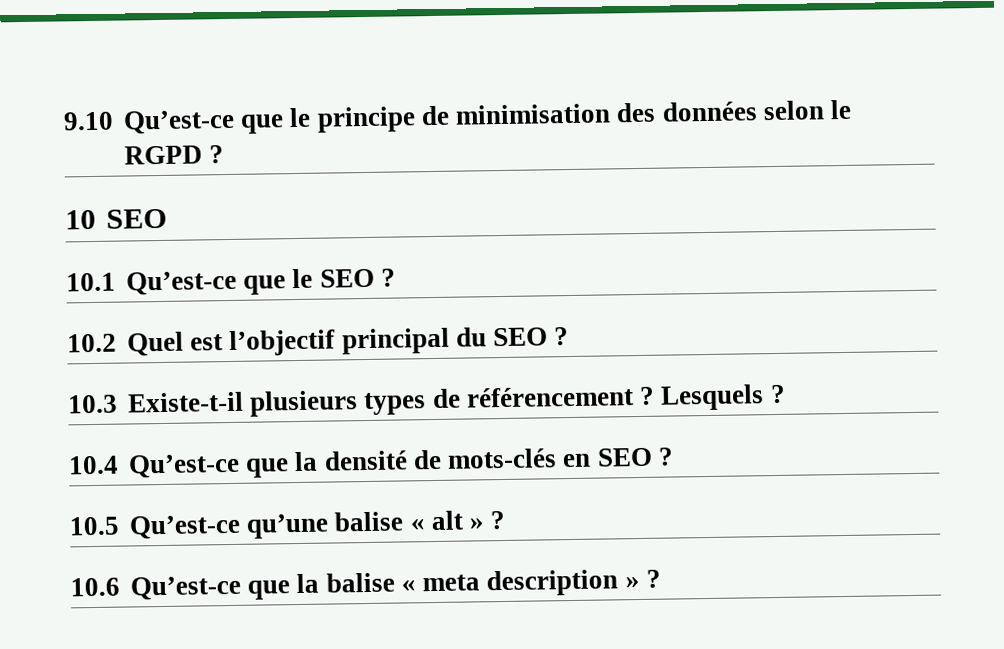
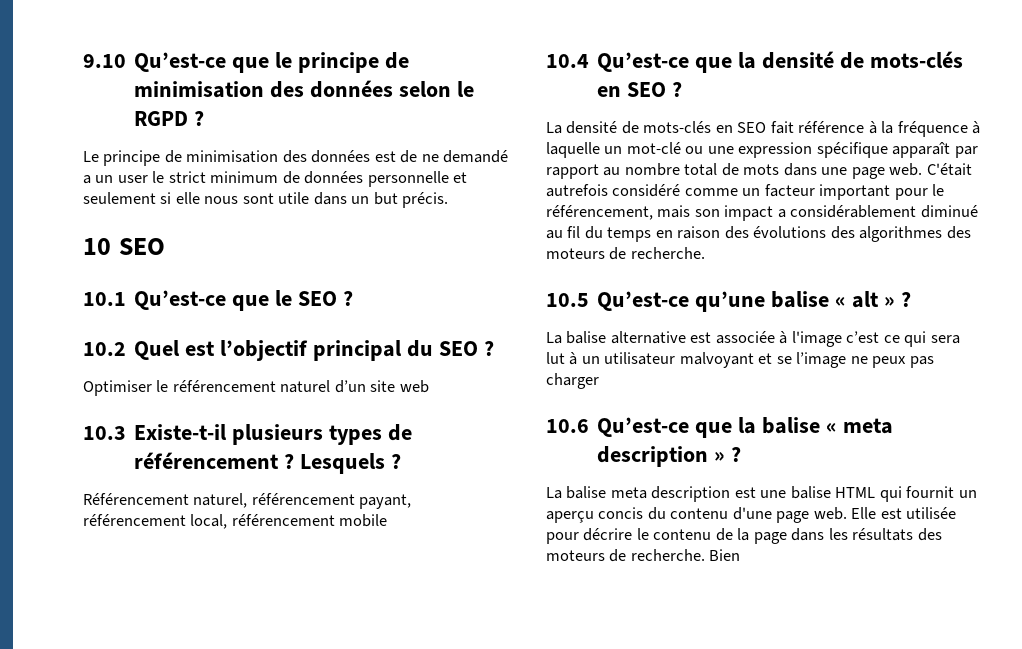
(225, 154) none -> [83,150,509,166] [83,171,468,187] [83,192,449,208] // Le principe de minimisation des données est de ne demandé a un user le strict minimum de données personnelle et seulement si elle nous sont utile dans un but précis.
(570, 336) none -> [83,380,429,396] // Optimiser le référencement naturel d’un site web
(786, 394) none -> [83,493,412,509] [83,514,388,529] // Référencement naturel, référencement payant, référencement local, référencement mobile
(675, 456) none -> [546,121,981,137] [546,142,978,158] [546,163,972,179] [546,184,945,200] [546,205,978,221] [546,226,971,242] [546,247,705,260] // La densité de mots-clés en SEO fait référence à la fréquence à laquelle un mot-clé ou une expression spécifique apparaît par rapport au nombre total de mots dans une page web. C'était autrefois considéré comme un facteur important pour le référencement, mais son impact a considérablement diminué au fil du temps en raison des évolutions des algorithmes des moteurs de recherche.
(506, 520) none -> [546,331,960,347] [546,352,934,368] [546,373,599,389] // La balise alternative est associée à l'image c’est ce qui sera lut à un utilisateur malvoyant et se l’image ne peux pas charger
(662, 578) none -> [546,486,977,502] [546,507,957,523] [546,528,942,544] [546,549,741,562] // La balise meta description est une balise HTML qui fournit un aperçu concis du contenu d'une page web. Elle est utilisée pour décrire le contenu de la page dans les résultats des moteurs de recherche. Bien

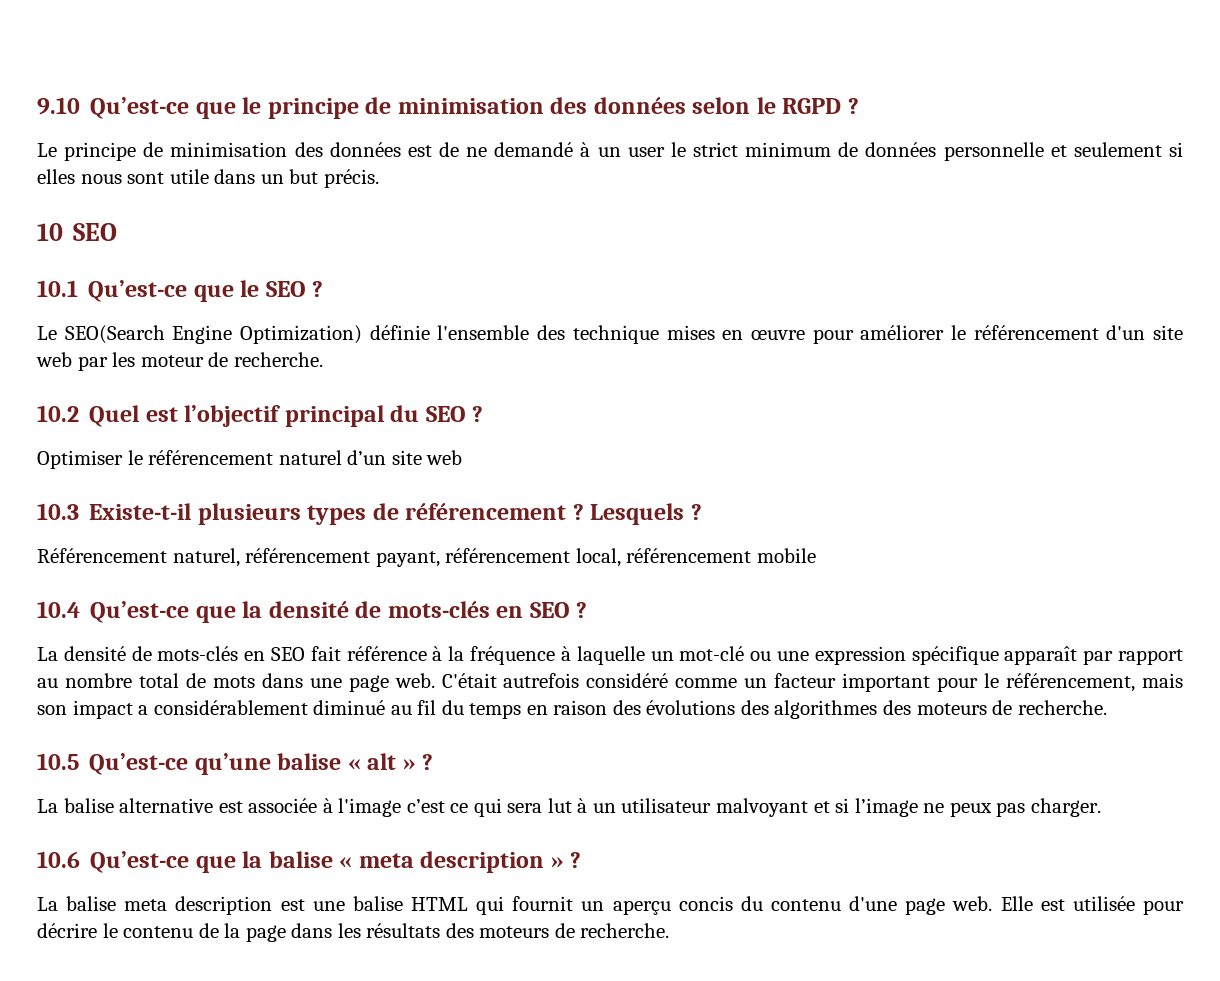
[83,175,91,184] a -> [580,142,591,157] à
[175,192,200,204] elle -> [37,169,75,184] elles
(354, 298) none -> [37,325,1183,344] [36,352,323,371] // Le SEO(Search Engine Optimization) définie l'ensemble des technique mises en œuvre pour améliorer le référencement d'un site web par les moteur de recherche.
[776,356,792,364] se -> [835,798,850,813] si
[546,373,599,389] charger -> [1030,798,1101,817] charger.
[709,549,741,561] Bien -> (670, 930) none

